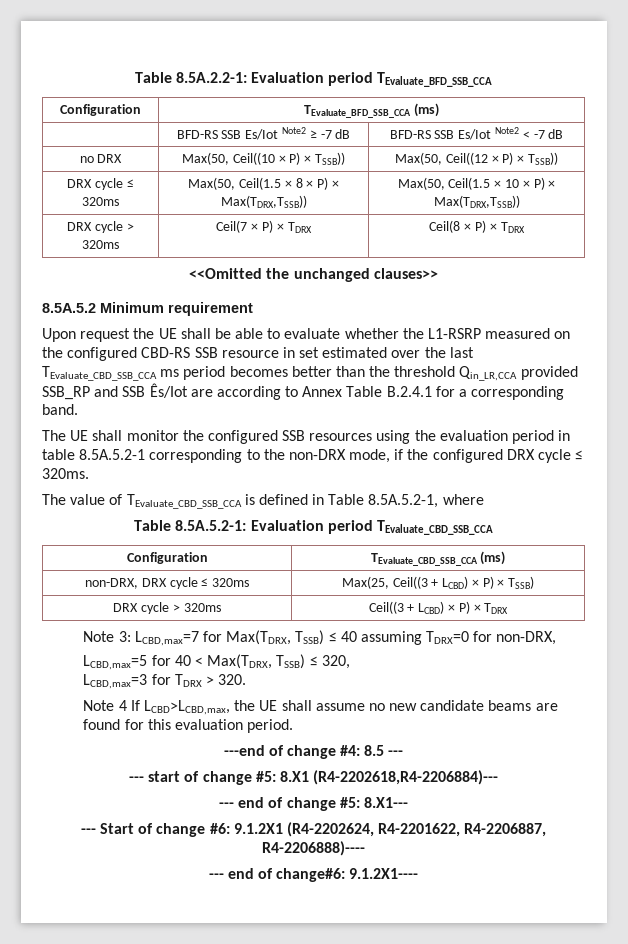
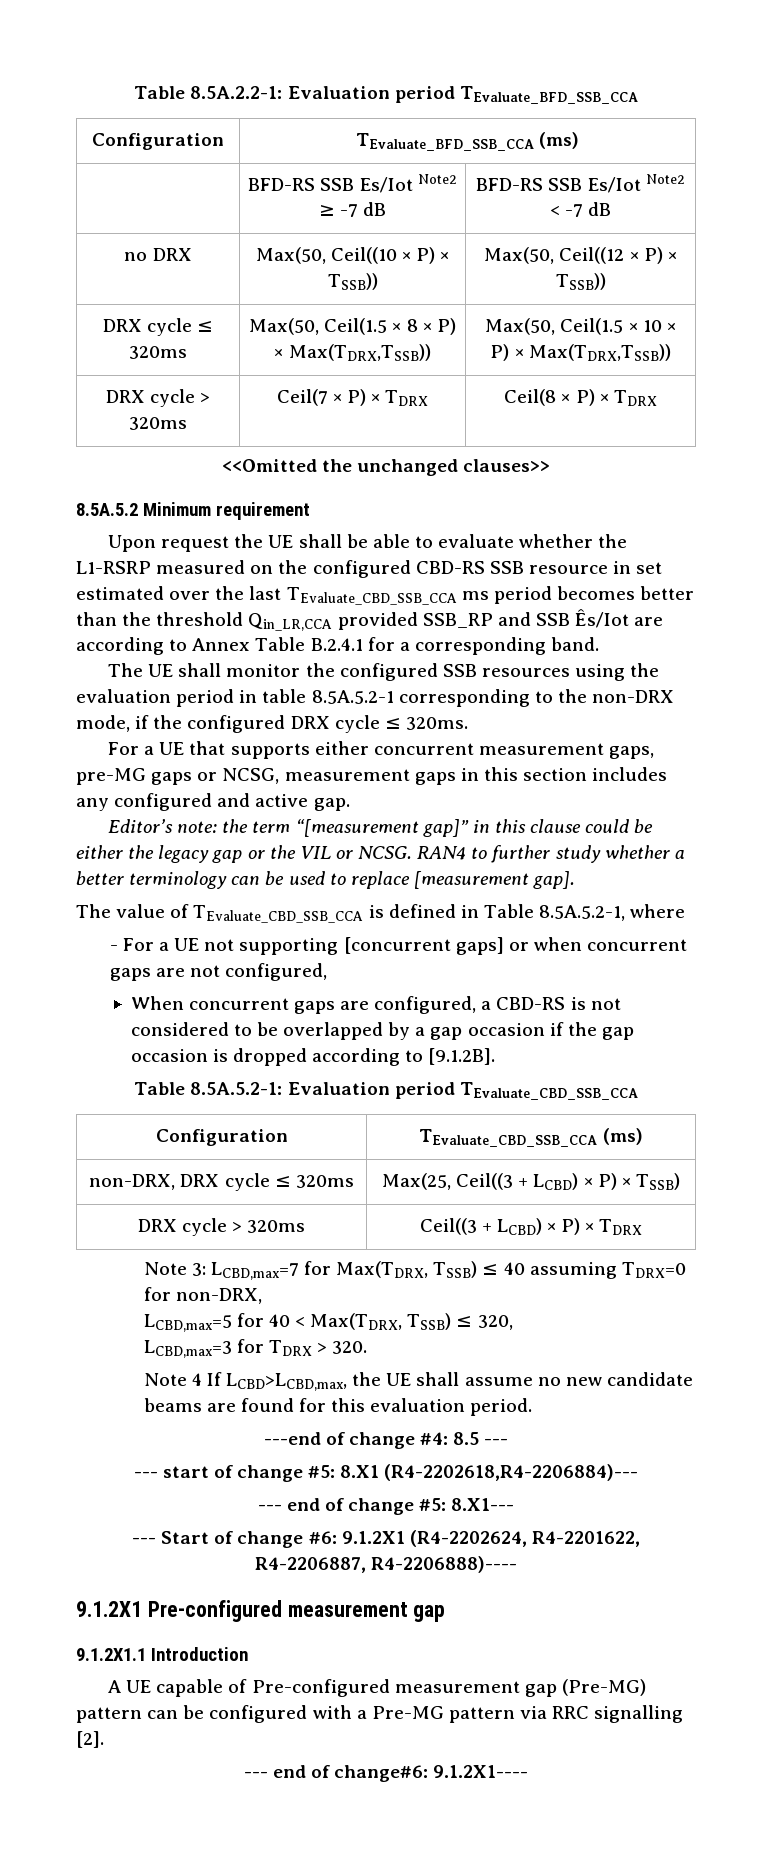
(89, 473) none -> [108,741,655,759] [76,767,668,785] [76,793,350,811] [108,819,654,837] [76,845,685,863] [76,871,576,889] // For a UE that supports either concurrent measurement gaps, pre-MG gaps or NCSG, measurement gaps in this section includes any configured and active gap. // Editor’s note: the term “[measurement gap]” in this clause could be either the legacy gap or the VIL or NCSG. RAN4 to further study whether a better terminology can be used to replace [measurement gap].
(484, 499) none -> [109,937,688,955] [109,963,328,981] [130,996,621,1014] [130,1022,634,1040] [130,1048,496,1066] // - For a UE not supporting [concurrent gaps] or when concurrent gaps are not configured, // When concurrent gaps are configured, a CBD-RS is not considered to be overlapped by a gap occasion if the gap occasion is dropped according to [9.1.2B].
(365, 848) none -> [76,1600,446,1622] [76,1647,248,1661] [108,1679,646,1697] [76,1705,684,1723] [76,1731,104,1748] // 9.1.2X1 Pre-configured measurement gap // 9.1.2X1.1 Introduction // A UE capable of Pre-configured measurement gap (Pre-MG) pattern can be configured with a Pre-MG pattern via RRC signalling [2].

